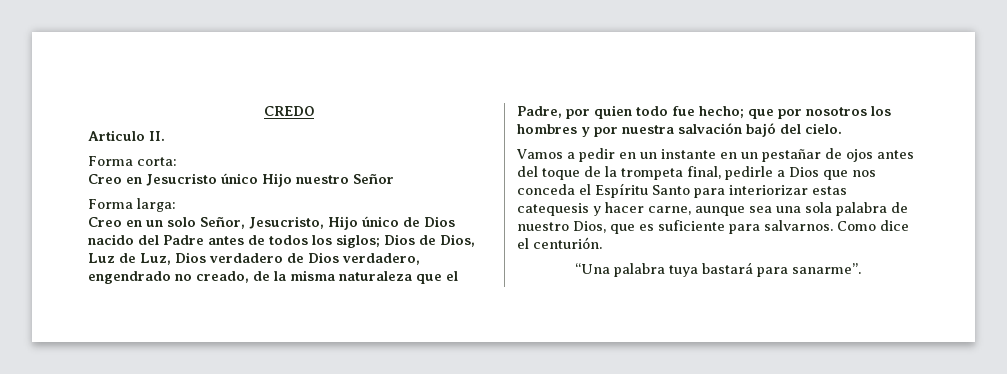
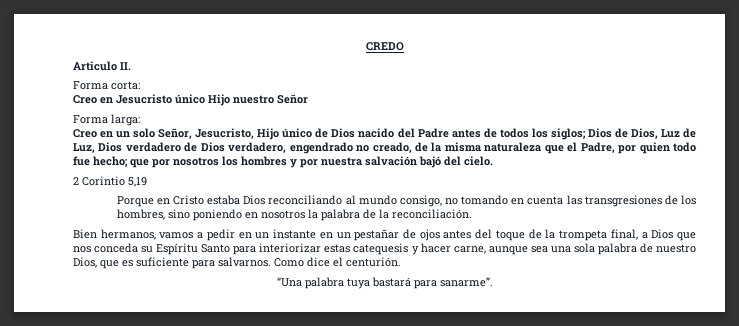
[516,149,563,159] Vamos -> [73,176,147,187] [116,195,696,207] [116,209,472,221] [73,229,194,240] 2 Corintio 5,19 // Porque en Cristo estaba Dios reconciliando al mundo consigo, no tomando en cuenta las transgresiones de los hombres, sino poniendo en nosotros la palabra de la reconciliación. // Bien hermanos, vamos
[725,166,773,180] pedirle -> (638, 234) none
[579,184,591,195] el -> [141,246,154,253] su

